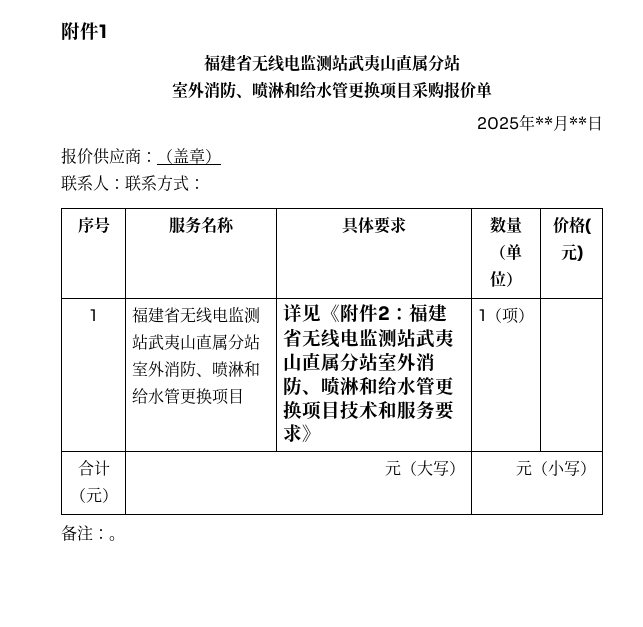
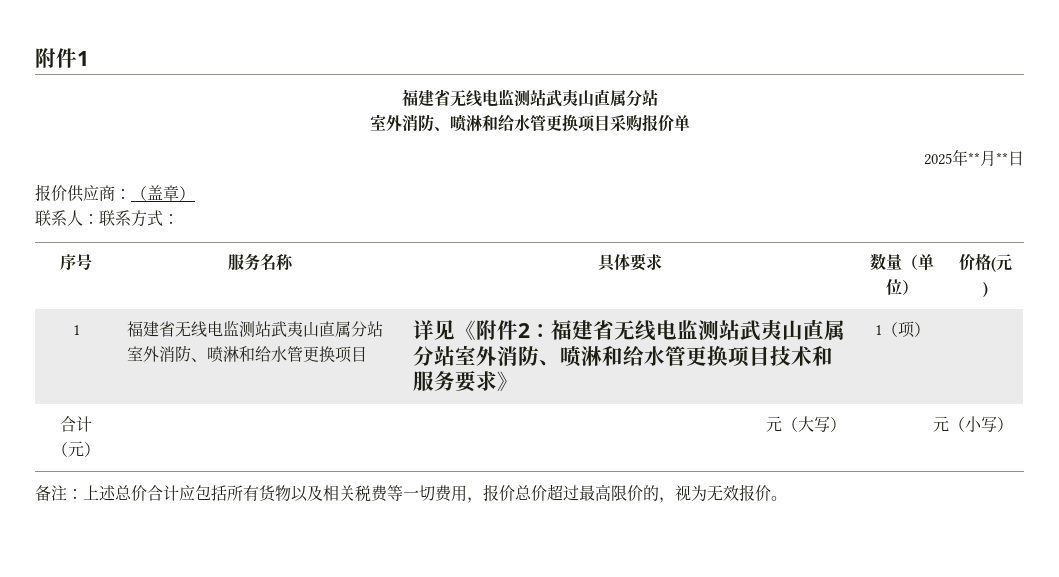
(109, 534) none -> [83,484,771,503] 上述总价合计应包括所有货物以及相关税费等一切费用，报价总价超过最高限价的，视为无效报价

